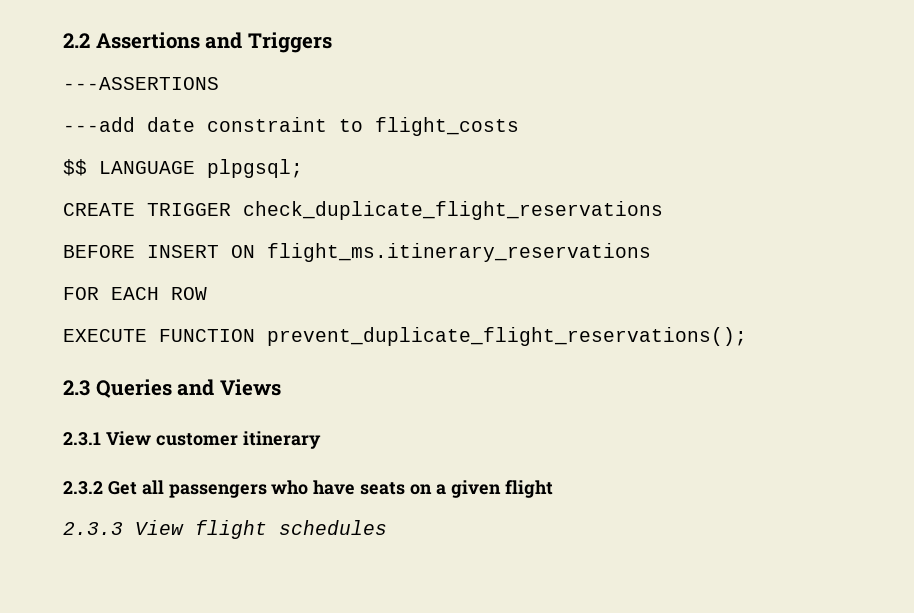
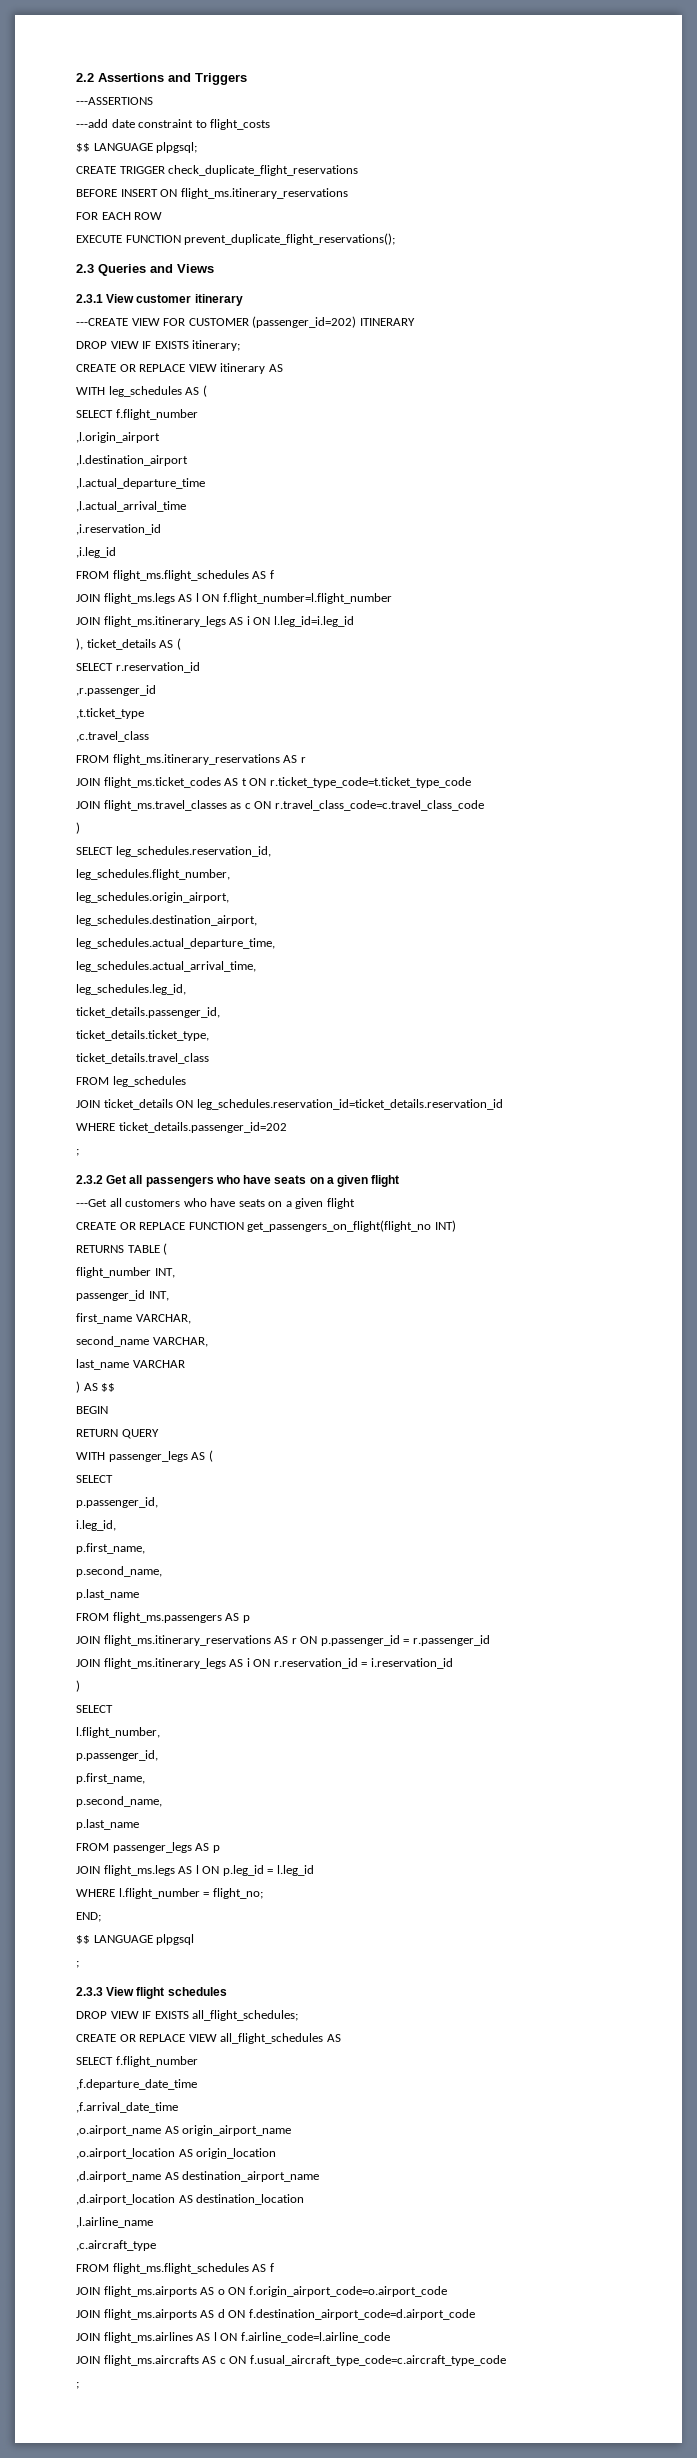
(321, 440) none -> [76,316,415,328] [76,340,241,351] [76,363,283,374] [76,385,207,397] [76,409,198,420] [76,432,160,443] [76,455,188,466] [76,478,205,489] [76,501,186,512] [76,524,161,535] [76,547,116,558] [76,570,274,581] [76,593,392,604] [76,616,354,627] [76,638,181,650] [76,662,200,673] [76,685,156,696] [76,708,144,719] [76,731,149,742] [76,754,306,765] [76,777,471,788] [76,800,484,811] [76,822,80,834] [76,846,271,857] [76,869,230,880] [76,892,229,903] [76,915,257,926] [76,938,275,949] [76,961,256,972] [76,984,186,995] [76,1007,220,1018] [76,1030,209,1041] [76,1053,209,1064] [76,1076,186,1087] [76,1099,503,1110] [76,1122,287,1133] [76,1149,79,1156] // ---CREATE VIEW FOR CUSTOMER (passenger_id=202) ITINERARY // DROP VIEW IF EXISTS itinerary; // CREATE OR REPLACE VIEW itinerary AS // WITH leg_schedules AS ( // SELECT f.flight_number // ,l.origin_airport // ,l.destination_airport // ,l.actual_departure_time // ,l.actual_arrival_time // ,i.reservation_id // ,i.leg_id // FROM flight_ms.flight_schedules AS f // JOIN flight_ms.legs AS l ON f.flight_number=l.flight_number // JOIN flight_ms.itinerary_legs AS i ON l.leg_id=i.leg_id // ), ticket_details AS ( // SELECT r.reservation_id // ,r.passenger_id // ,t.ticket_type // ,c.travel_class // FROM flight_ms.itinerary_reservations AS r // JOIN flight_ms.ticket_codes AS t ON r.ticket_type_code=t.ticket_type_code // JOIN flight_ms.travel_classes as c ON r.travel_class_code=c.travel_class_code // ) // SELECT leg_schedules.reservation_id, // leg_schedules.flight_number, // leg_schedules.origin_airport, // leg_schedules.destination_airport, // leg_schedules.actual_departure_time, // leg_schedules.actual_arrival_time, // leg_schedules.leg_id, // ticket_details.passenger_id, // ticket_details.ticket_type, // ticket_details.travel_class // FROM leg_schedules // JOIN ticket_details ON leg_schedules.reservation_id=ticket_details.reservation_id // WHERE ticket_details.passenger_id=202 // ;
[63,520,387,539] 2.3.3 View flight schedules -> [76,1198,355,1209] [76,1220,456,1232] [76,1243,168,1255] [76,1267,175,1278] [76,1290,169,1301] [76,1313,191,1324] [76,1336,208,1347] [76,1359,185,1370] [76,1381,116,1393] [76,1406,108,1414] [76,1429,159,1439] [76,1450,213,1462] [76,1475,113,1483] [76,1497,158,1508] [76,1520,116,1531] [76,1543,145,1554] [76,1566,162,1577] [76,1589,139,1600] [76,1612,250,1623] [76,1635,490,1646] [76,1658,453,1669] [76,1680,80,1692] [76,1705,113,1713] [76,1727,160,1738] [76,1750,158,1761] [76,1773,145,1784] [76,1796,162,1807] [76,1819,139,1830] [76,1842,220,1853] [76,1865,314,1876] [76,1888,263,1899] [76,1912,101,1922] [76,1934,195,1945] [76,1961,79,1968] [76,1987,227,1999] [76,2010,299,2021] [76,2033,341,2044] [76,2056,198,2067] [76,2079,197,2090] [76,2102,178,2113] [76,2125,292,2136] [76,2148,277,2159] [76,2171,320,2182] [76,2194,305,2205] [76,2217,153,2228] [76,2240,156,2251] [76,2263,274,2274] [76,2286,447,2297] [76,2309,475,2320] [76,2332,390,2343] [76,2355,506,2366] [76,2382,79,2389] ---Get all customers who have seats on a given flight // CREATE OR REPLACE FUNCTION get_passengers_on_flight(flight_no INT) // RETURNS TABLE ( // flight_number INT, // passenger_id INT, // first_name VARCHAR, // second_name VARCHAR, // last_name VARCHAR // ) AS $$ // BEGIN // RETURN QUERY // WITH passenger_legs AS ( // SELECT // p.passenger_id, // i.leg_id, // p.first_name, // p.second_name, // p.last_name // FROM flight_ms.passengers AS p // JOIN flight_ms.itinerary_reservations AS r ON p.passenger_id = r.passenger_id // JOIN flight_ms.itinerary_legs AS i ON r.reservation_id = i.reservation_id // ) // SELECT // l.flight_number, // p.passenger_id, // p.first_name, // p.second_name, // p.last_name // FROM passenger_legs AS p // JOIN flight_ms.legs AS l ON p.leg_id = l.leg_id // WHERE l.flight_number = flight_no; // END; // $$ LANGUAGE plpgsql // ; // 2.3.3 View flight schedules // DROP VIEW IF EXISTS all_flight_schedules; // CREATE OR REPLACE VIEW all_flight_schedules AS // SELECT f.flight_number // ,f.departure_date_time // ,f.arrival_date_time // ,o.airport_name AS origin_airport_name // ,o.airport_location AS origin_location // ,d.airport_name AS destination_airport_name // ,d.airport_location AS destination_location // ,l.airline_name // ,c.aircraft_type // FROM flight_ms.flight_schedules AS f // JOIN flight_ms.airports AS o ON f.origin_airport_code=o.airport_code // JOIN flight_ms.airports AS d ON f.destination_airport_code=d.airport_code // JOIN flight_ms.airlines AS l ON f.airline_code=l.airline_code // JOIN flight_ms.aircrafts AS c ON f.usual_aircraft_type_code=c.aircraft_type_code // ;

